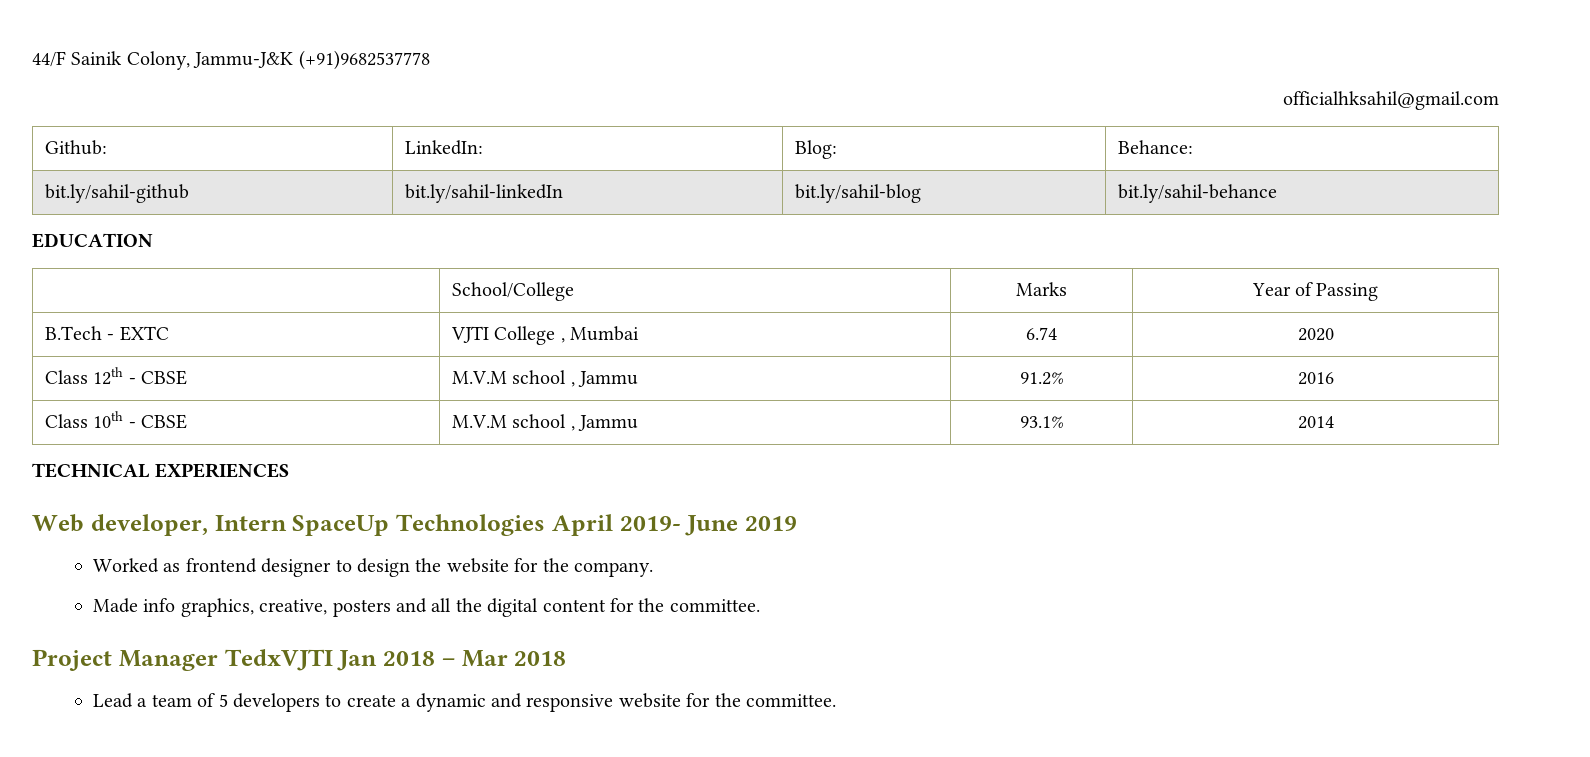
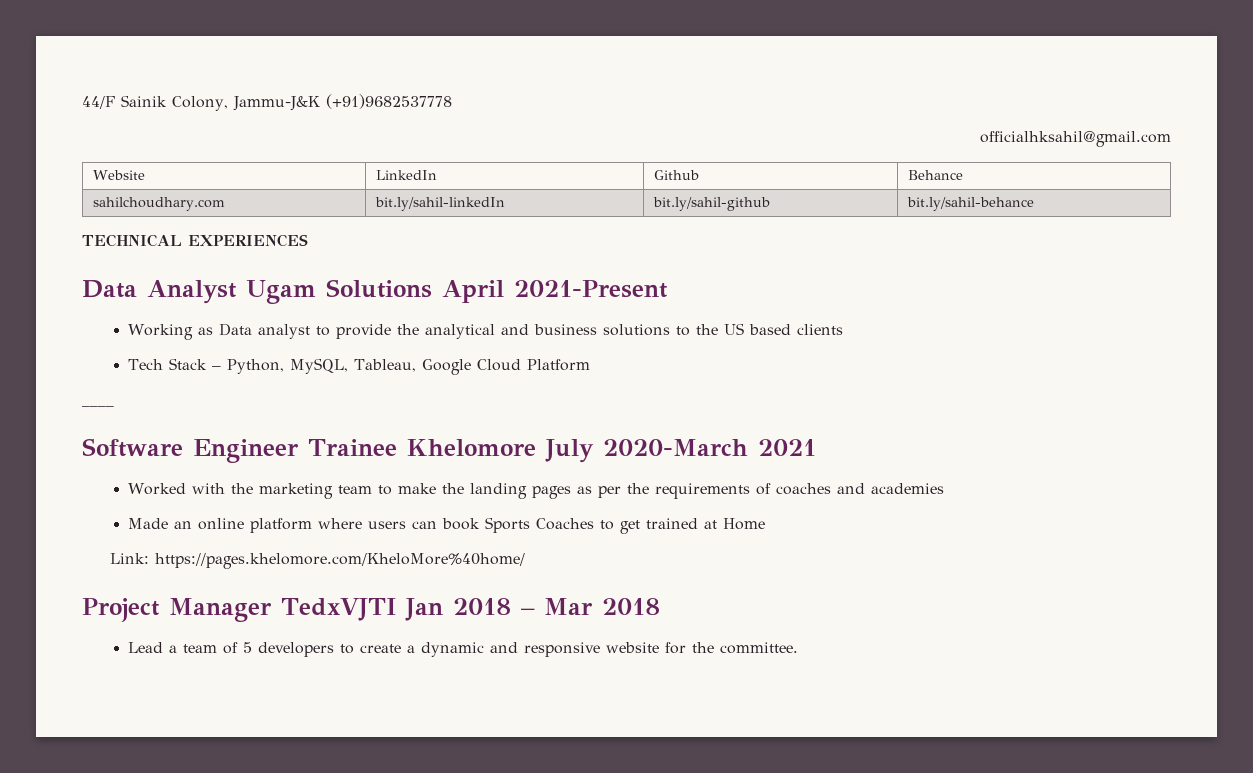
[44,140,107,155] [404,140,483,155] [794,140,837,159] [1117,140,1193,154] [44,184,189,203] Github: | LinkedIn: | Blog: | Behance: // bit.ly/sahil-github -> [93,170,146,180] [376,170,438,180] [654,170,700,180] [908,170,964,180] [93,197,226,211] Website | LinkedIn | Github | Behance // sahilchoudhary.com
[794,184,921,203] bit.ly/sahil-blog -> [653,197,771,211] bit.ly/sahil-github
[32,233,153,248] [451,282,574,301] [1016,282,1067,296] [1251,282,1379,301] [44,326,169,341] [450,326,640,345] [1026,327,1057,340] [1297,328,1334,341] [44,367,188,385] [451,370,639,387] [1019,372,1064,385] [1297,372,1334,385] [44,411,188,429] [451,414,639,431] [1019,416,1064,428] [1297,416,1334,429] [32,463,290,478] [32,514,797,536] [92,558,653,577] [92,598,760,617] EDUCATION // | School/College | Marks | Year of Passing // B.Tech - EXTC | VJTI College , Mumbai | 6.74 | 2020 // Class 12th - CBSE | M.V.M school , Jammu | 91.2% | 2016 // Class 10th - CBSE | M.V.M school , Jammu | 93.1% | 2014 // TECHNICAL EXPERIENCES // Web developer, Intern SpaceUp Technologies April 2019- June 2019 // Worked as frontend designer to design the website for the company. // Made info graphics, creative, posters and all the digital content for the committee. -> [82,234,308,247] [82,279,668,304] [127,323,843,340] [127,358,590,375] [82,405,114,407] [82,438,816,463] [127,483,944,499] [127,517,765,534] [110,553,526,569] TECHNICAL EXPERIENCES // Data Analyst Ugam Solutions April 2021-Present // Working as Data analyst to provide the analytical and business solutions to the US based clients // Tech Stack – Python, MySQL, Tableau, Google Cloud Platform // ____ // Software Engineer Trainee Khelomore July 2020-March 2021 // Worked with the marketing team to make the landing pages as per the requirements of coaches and academies // Made an online platform where users can book Sports Coaches to get trained at Home // Link: https://pages.khelomore.com/KheloMore%40home/

